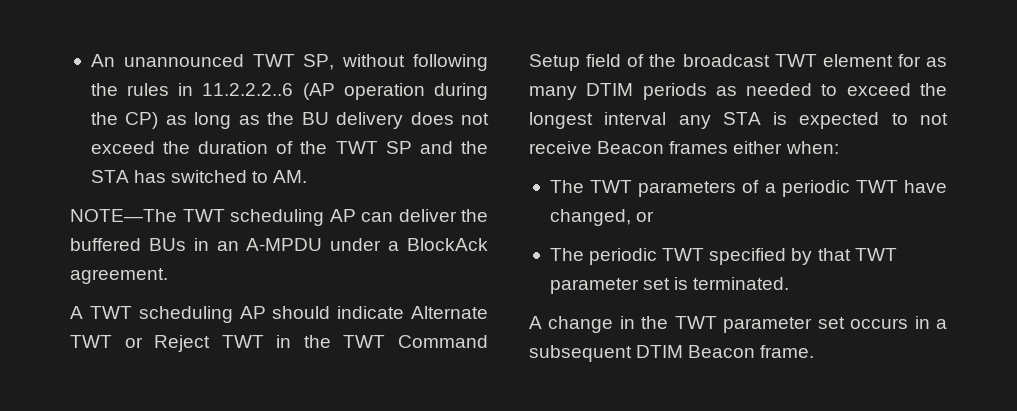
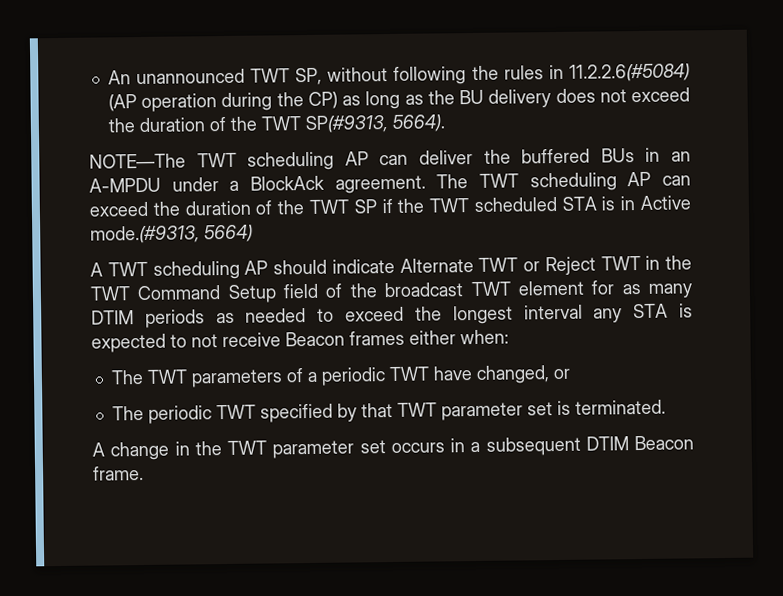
[202,83,294,96] 11.2.2.2..6 -> [569,63,690,82] 11.2.2.6(#5084)
[385,141,488,154] [90,170,308,183] SP and the STA has switched to AM. -> [304,114,445,134] SP(#9313, 5664).
(168, 276) none -> [436,171,691,192] [89,195,691,217] [90,224,253,244] The TWT scheduling AP can exceed the duration of the TWT SP if the TWT scheduled STA is in Active mode.(#9313, 5664)

